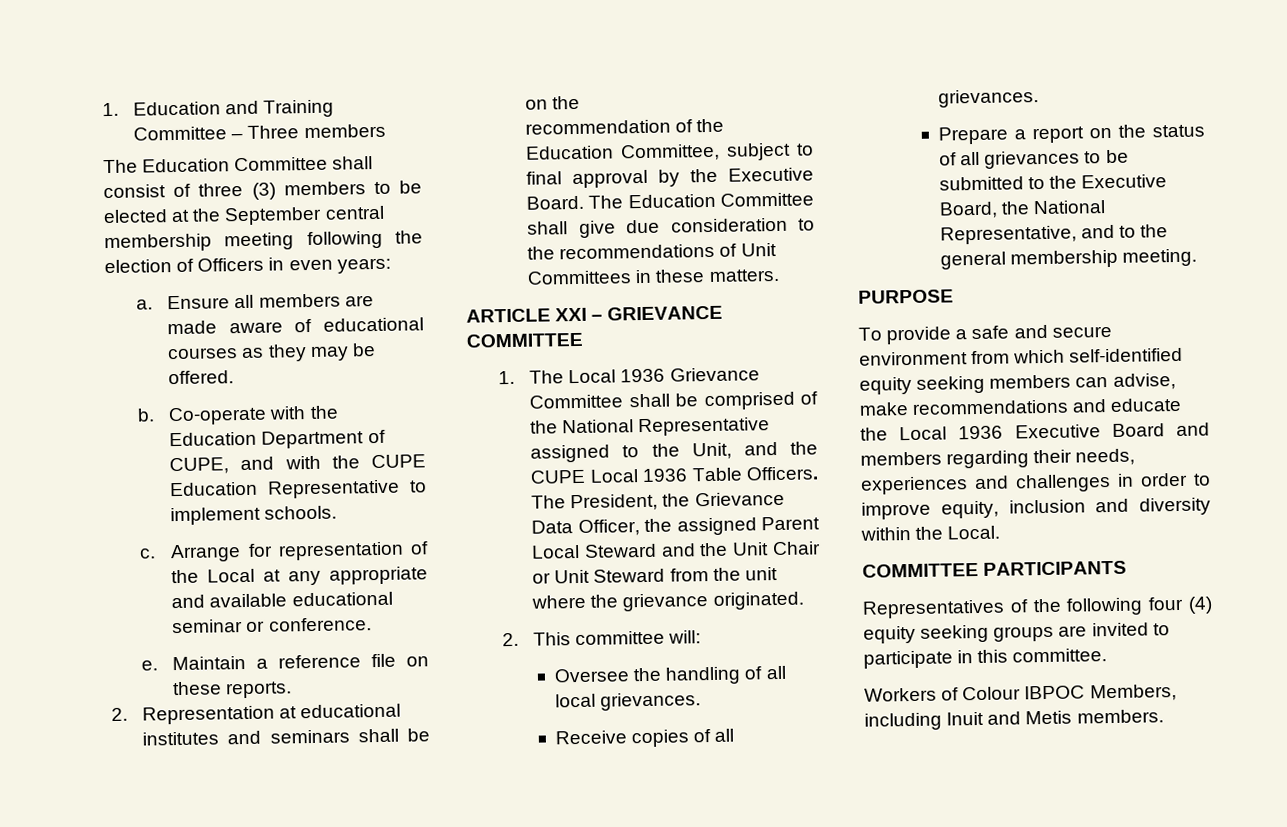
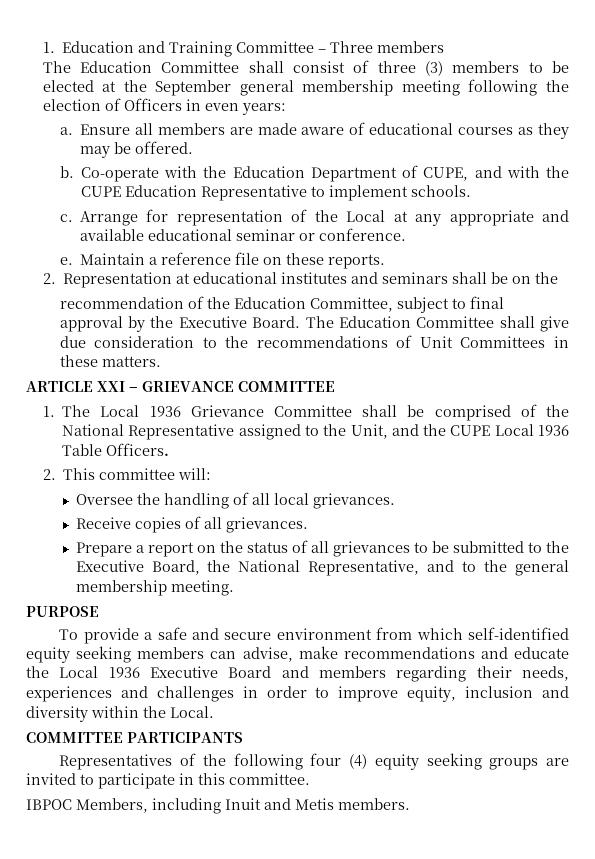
[324,205,385,220] central -> [239,80,294,96] general
[531,491,785,512] [531,516,820,536] [531,541,821,559] [532,567,778,584] [531,591,804,612] The President, the Grievance Data Officer, the assigned Parent Local Steward and the Unit Chair or Unit Steward from the unit where the grievance originated. -> (170, 449) none
[864,686,1022,702] Workers of Colour -> (310, 779) none

